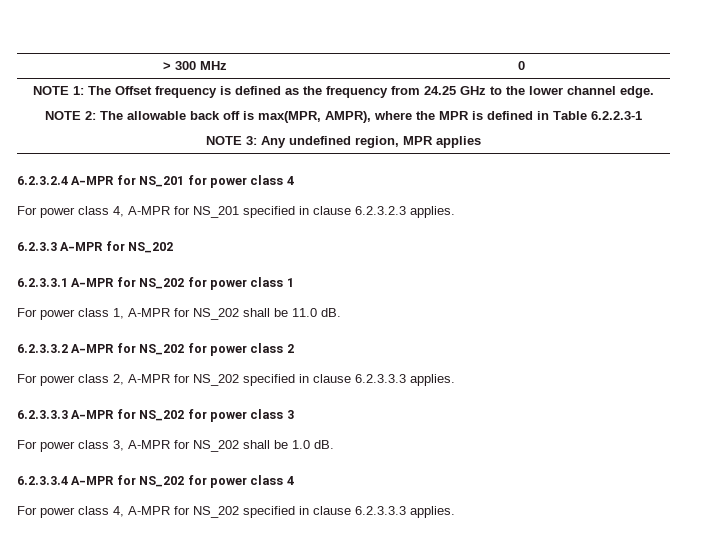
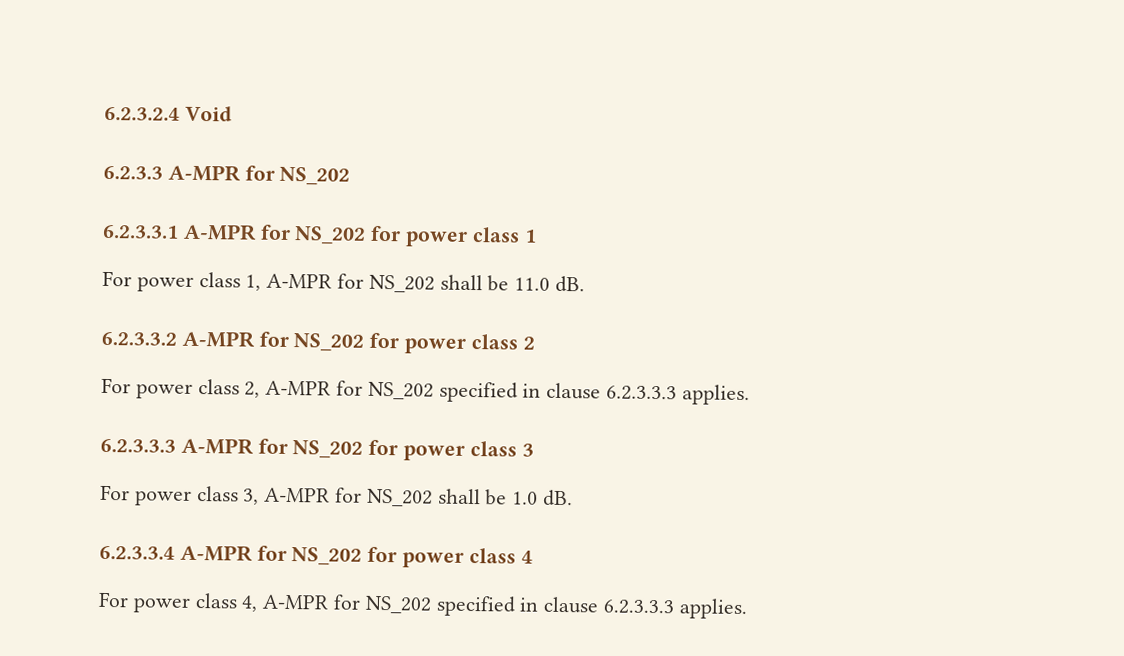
[163,61,227,70] [517,61,525,70] [32,86,654,98] [44,111,642,123] [205,136,481,148] [17,175,294,188] [17,206,455,218] > 300 MHz | 0 // NOTE 1: The Offset frequency is defined as the frequency from 24.25 GHz to the lower channel edge. // NOTE 2: The allowable back off is max(MPR, AMPR), where the MPR is defined in Table 6.2.2.3-1 // NOTE 3: Any undefined region, MPR applies // 6.2.3.2.4 A-MPR for NS_201 for power class 4 // For power class 4, A-MPR for NS_201 specified in clause 6.2.3.2.3 applies. -> [104,105,232,122] 6.2.3.2.4 Void

